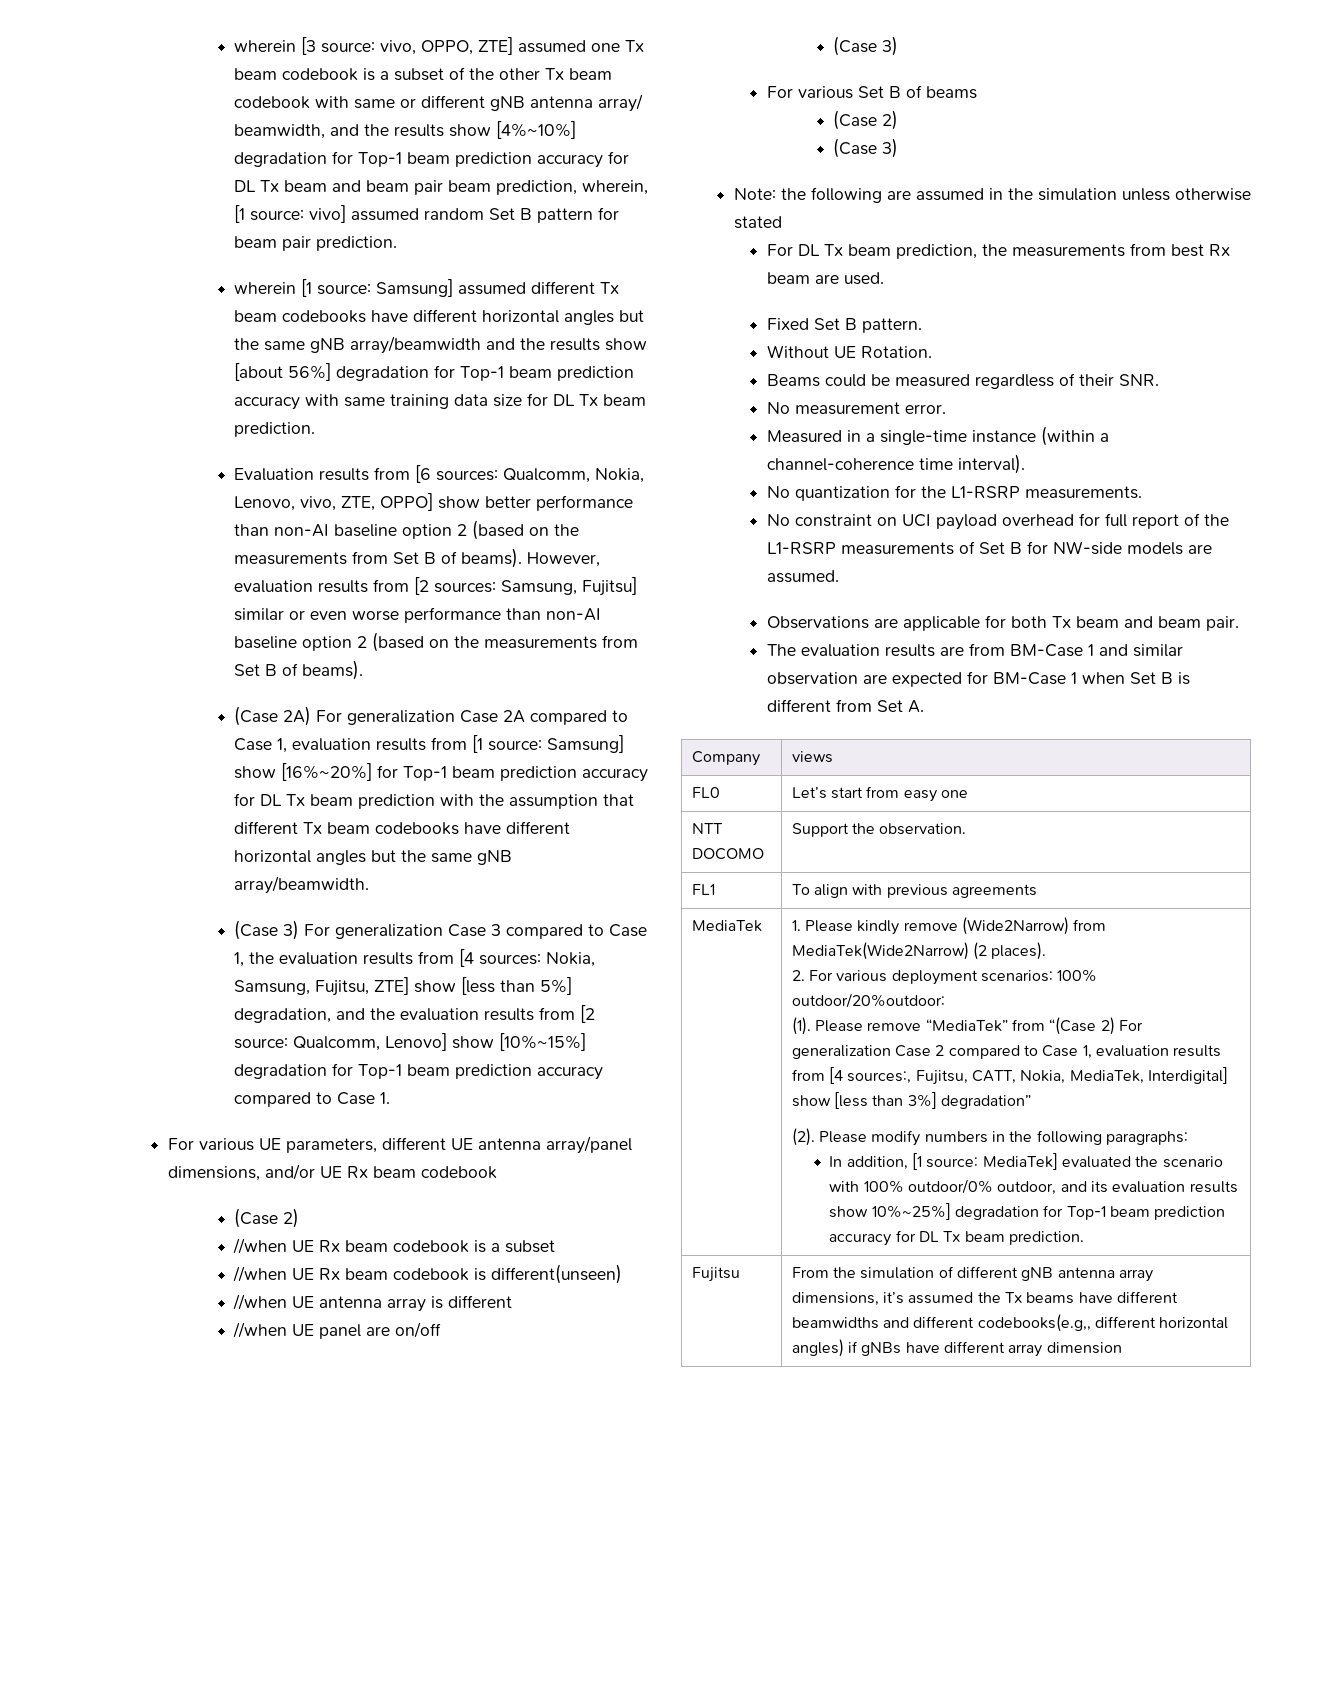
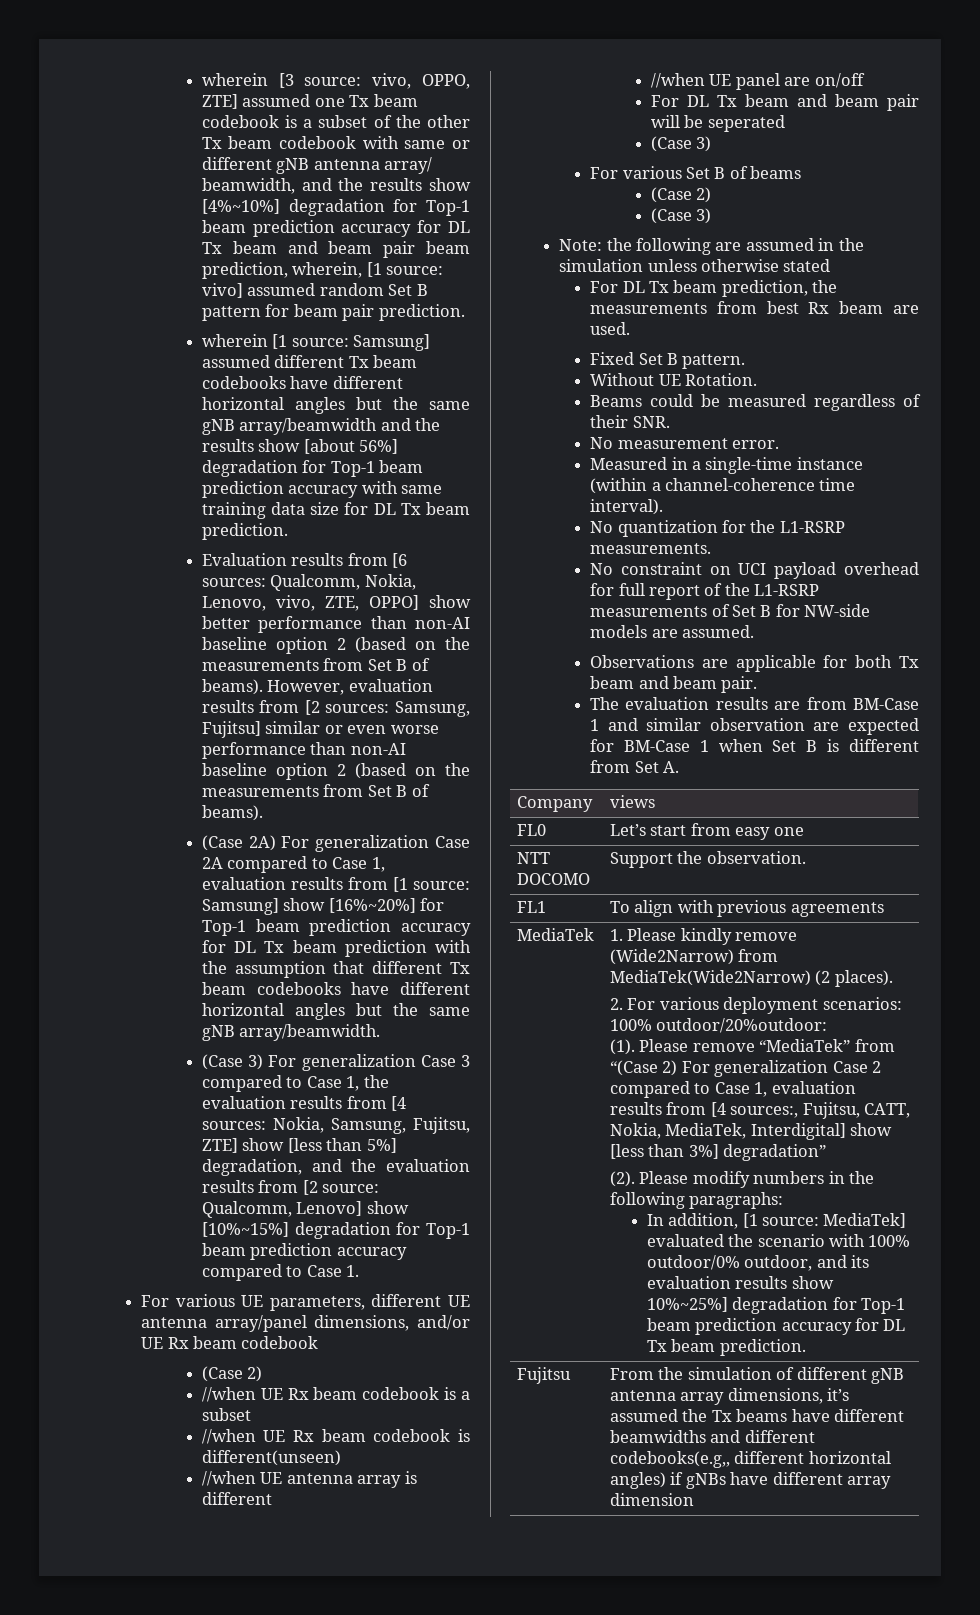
(442, 1330) none -> [650,94,919,111] [650,115,785,132] // For DL Tx beam and beam pair will be seperated

